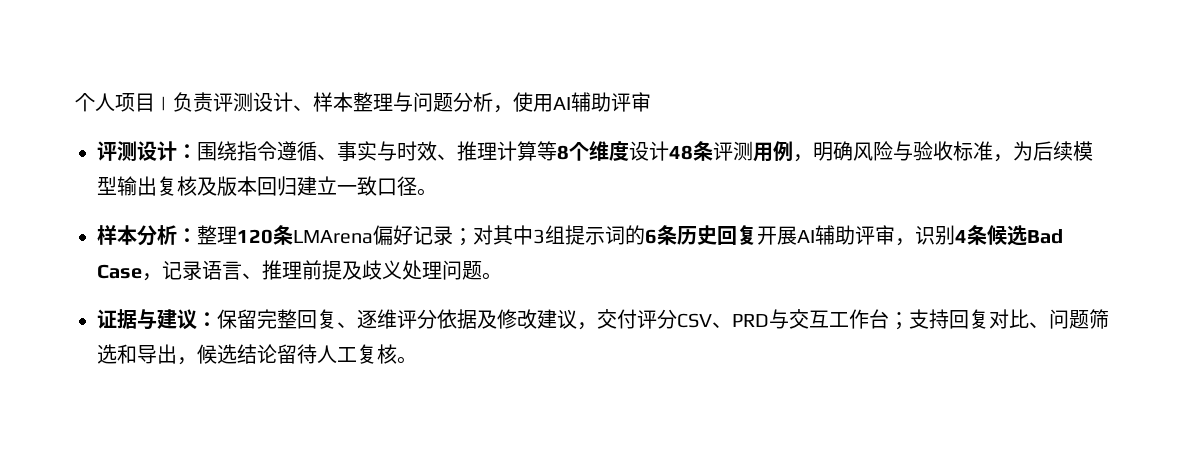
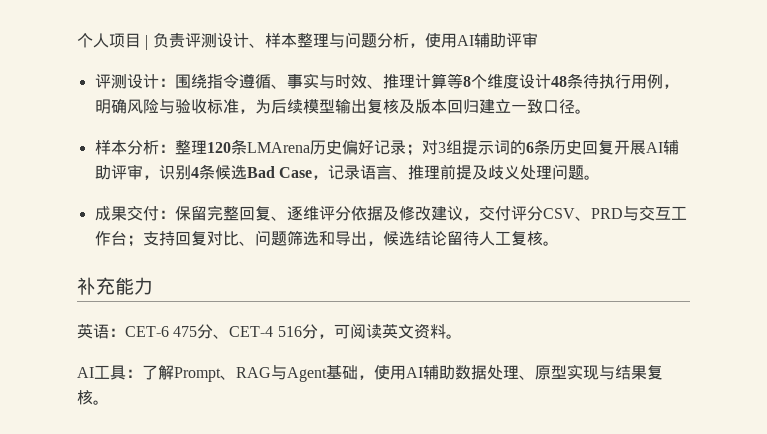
[713,141,753,161] 评测 -> [582,74,631,89] 待执行
(373, 237) none -> [309,140,342,155] 历史
[493,225,533,245] 其中 -> (438, 147) none
[97,309,197,330] 证据与建议 -> [94,206,159,221] 成果交付
(417, 360) none -> [77,277,153,295] [77,323,462,339] [77,364,663,382] [77,390,109,405] // 补充能力 // 英语：CET-6 475分、CET-4 516分，可阅读英文资料。 // AI工具：了解Prompt、RAG与Agent基础，使用AI辅助数据处理、原型实现与结果复核。

